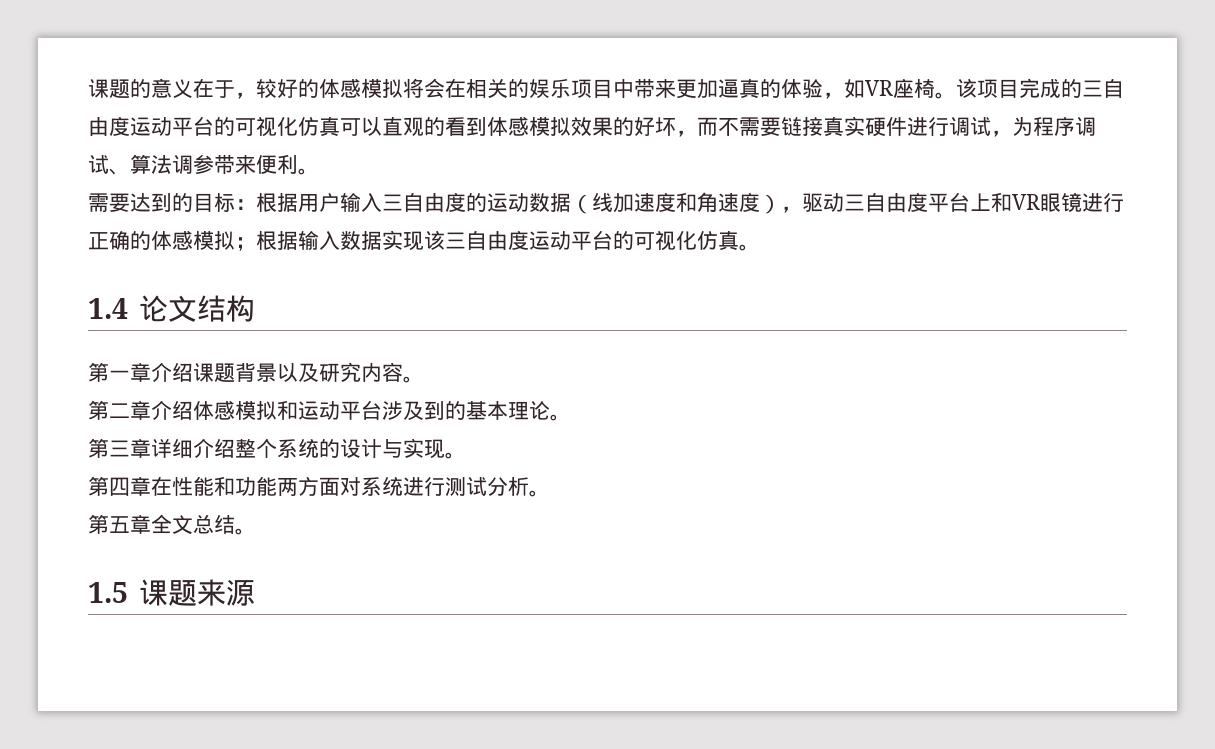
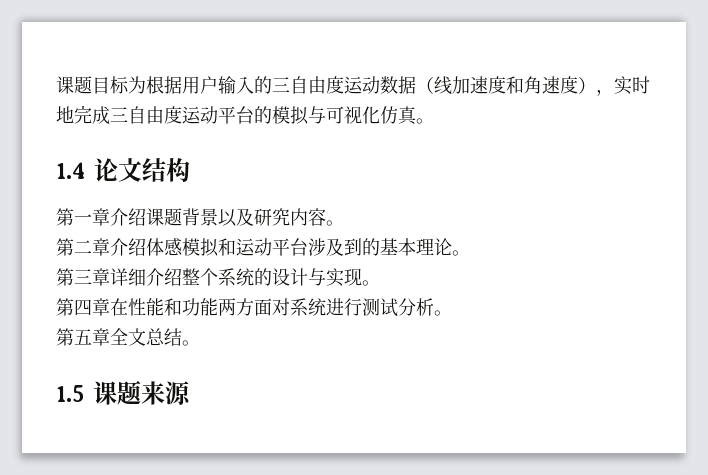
[88,78,1124,99] [88,116,1096,137] [88,154,319,175] [88,192,256,212] 课题的意义在于，较好的体感模拟将会在相关的娱乐项目中带来更加逼真的体验，如VR座椅。该项目完成的三自由度运动平台的可视化仿真可以直观的看到体感模拟效果的好坏，而不需要链接真实硬件进行调试，为程序调试、算法调参带来便利。 // 需要达到的目标： -> [56,76,146,94] 课题目标为
[382,192,487,212] 三自由度的 -> [254,76,344,94] 的三自由度
[802,192,1124,212] [88,230,634,251] 驱动三自由度平台上和VR眼镜进行正确的体感模拟；根据输入数据实现该三自由度运动平台的 -> [614,76,650,95] [56,105,326,125] 实时地完成三自由度运动平台的模拟与

